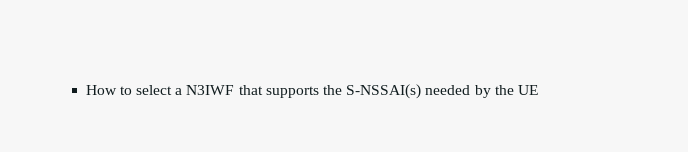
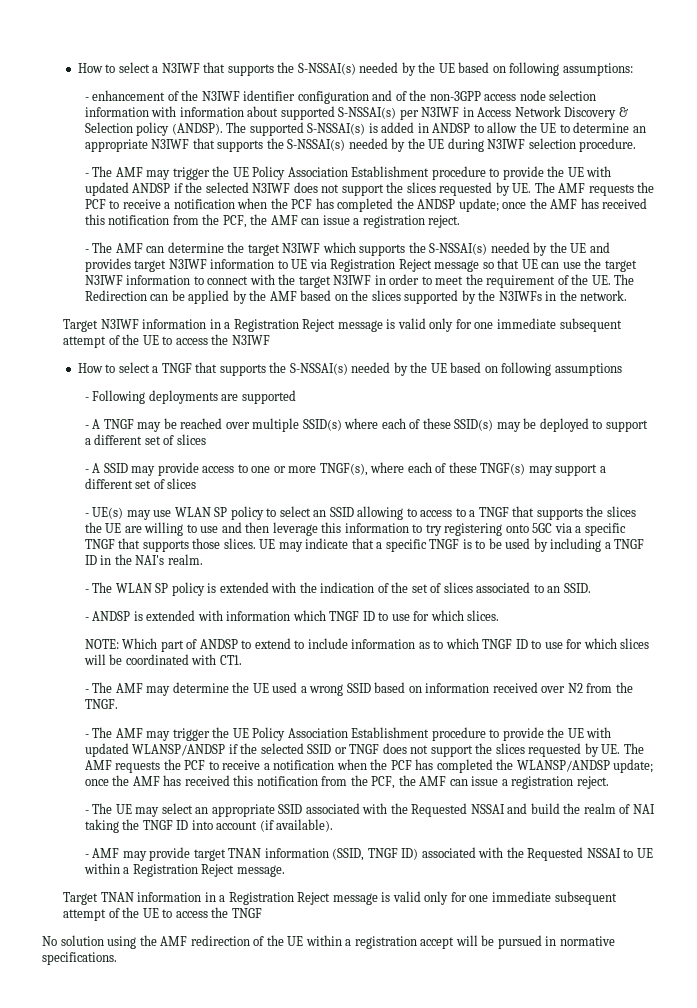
(538, 90) none -> [458,62,633,76] [84,90,597,104] [84,106,628,120] [84,122,646,136] [84,138,637,152] [84,166,612,180] [84,182,655,196] [84,198,648,212] [84,214,461,228] [84,242,610,256] [84,258,637,272] [84,274,635,288] [84,290,628,304] [63,318,622,332] [63,334,270,348] [77,362,622,376] [84,390,296,404] [84,418,648,432] [84,434,206,445] [84,462,606,476] [84,478,197,489] [84,506,636,520] [84,522,626,536] [84,538,645,552] [84,554,203,565] [84,582,591,596] [84,610,500,621] [84,638,650,652] [83,654,242,665] [84,682,633,696] [84,699,118,709] [84,727,612,741] [84,743,644,757] [84,759,654,773] [84,775,609,789] [84,803,655,817] [84,819,334,833] [84,847,653,861] [83,863,285,877] [63,891,617,905] [63,907,262,921] [42,935,615,949] [42,952,117,965] based on following assumptions: // - enhancement of the N3IWF identifier configuration and of the non-3GPP access node selection information with information about supported S-NSSAI(s) per N3IWF in Access Network Discovery & Selection policy (ANDSP). The supported S-NSSAI(s) is added in ANDSP to allow the UE to determine an appropriate N3IWF that supports the S-NSSAI(s) needed by the UE during N3IWF selection procedure. // - The AMF may trigger the UE Policy Association Establishment procedure to provide the UE with updated ANDSP if the selected N3IWF does not support the slices requested by UE. The AMF requests the PCF to receive a notification when the PCF has completed the ANDSP update; once the AMF has received this notification from the PCF, the AMF can issue a registration reject. // - The AMF can determine the target N3IWF which supports the S-NSSAI(s) needed by the UE and provides target N3IWF information to UE via Registration Reject message so that UE can use the target N3IWF information to connect with the target N3IWF in order to meet the requirement of the UE. The Redirection can be applied by the AMF based on the slices supported by the N3IWFs in the network. // Target N3IWF information in a Registration Reject message is valid only for one immediate subsequent attempt of the UE to access the N3IWF // How to select a TNGF that supports the S-NSSAI(s) needed by the UE based on following assumptions // - Following deployments are supported // - A TNGF may be reached over multiple SSID(s) where each of these SSID(s) may be deployed to support a different set of slices // - A SSID may provide access to one or more TNGF(s), where each of these TNGF(s) may support a different set of slices // - UE(s) may use WLAN SP policy to select an SSID allowing to access to a TNGF that supports the slices the UE are willing to use and then leverage this information to try registering onto 5GC via a specific TNGF that supports those slices. UE may indicate that a specific TNGF is to be used by including a TNGF ID in the NAI's realm. // - The WLAN SP policy is extended with the indication of the set of slices associated to an SSID. // - ANDSP is extended with information which TNGF ID to use for which slices. // NOTE: Which part of ANDSP to extend to include information as to which TNGF ID to use for which slices will be coordinated with CT1. // - The AMF may determine the UE used a wrong SSID based on information received over N2 from the TNGF. // - The AMF may trigger the UE Policy Association Establishment procedure to provide the UE with updated WLANSP/ANDSP if the selected SSID or TNGF does not support the slices requested by UE. The AMF requests the PCF to receive a notification when the PCF has completed the WLANSP/ANDSP update; once the AMF has received this notification from the PCF, the AMF can issue a registration reject. // - The UE may select an appropriate SSID associated with the Requested NSSAI and build the realm of NAI taking the TNGF ID into account (if available). // - AMF may provide target TNAN information (SSID, TNGF ID) associated with the Requested NSSAI to UE within a Registration Reject message. // Target TNAN information in a Registration Reject message is valid only for one immediate subsequent attempt of the UE to access the TNGF // No solution using the AMF redirection of the UE within a registration accept will be pursued in normative specifications.

